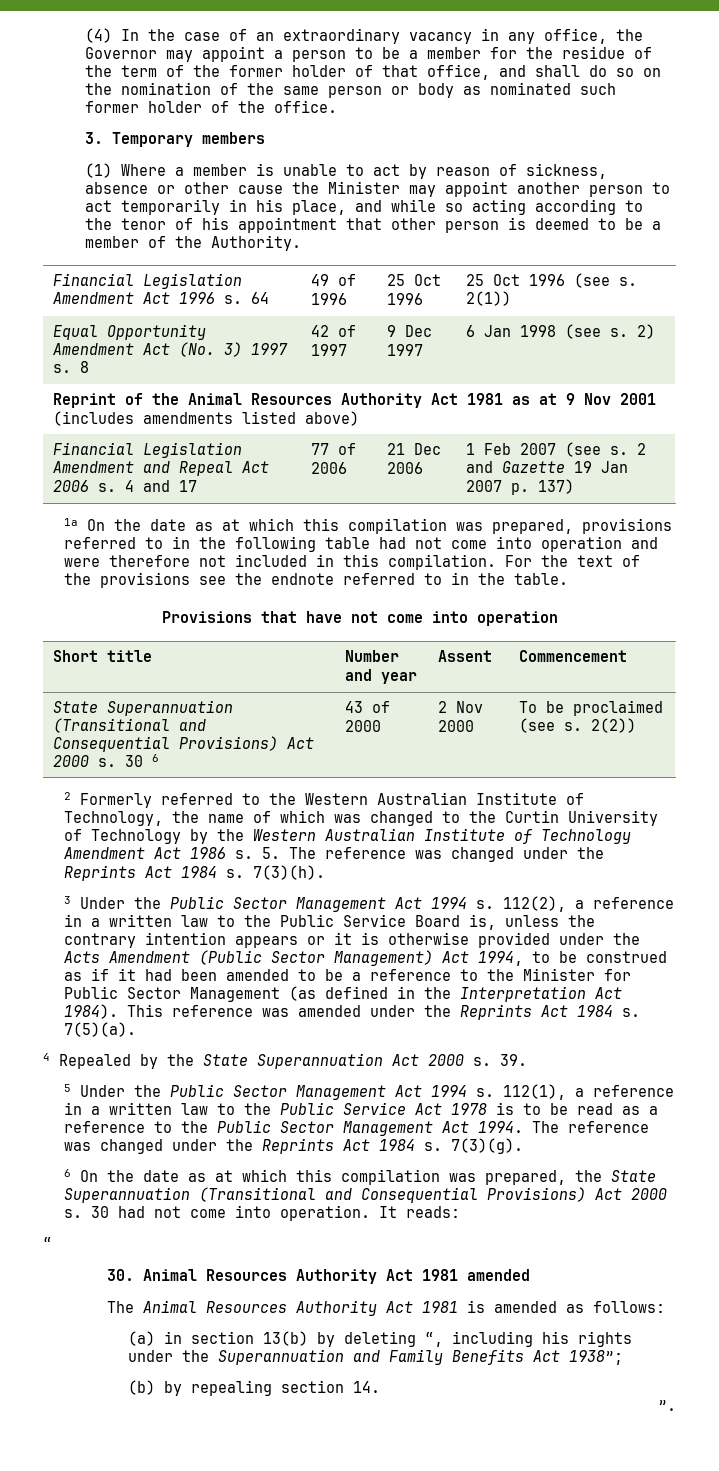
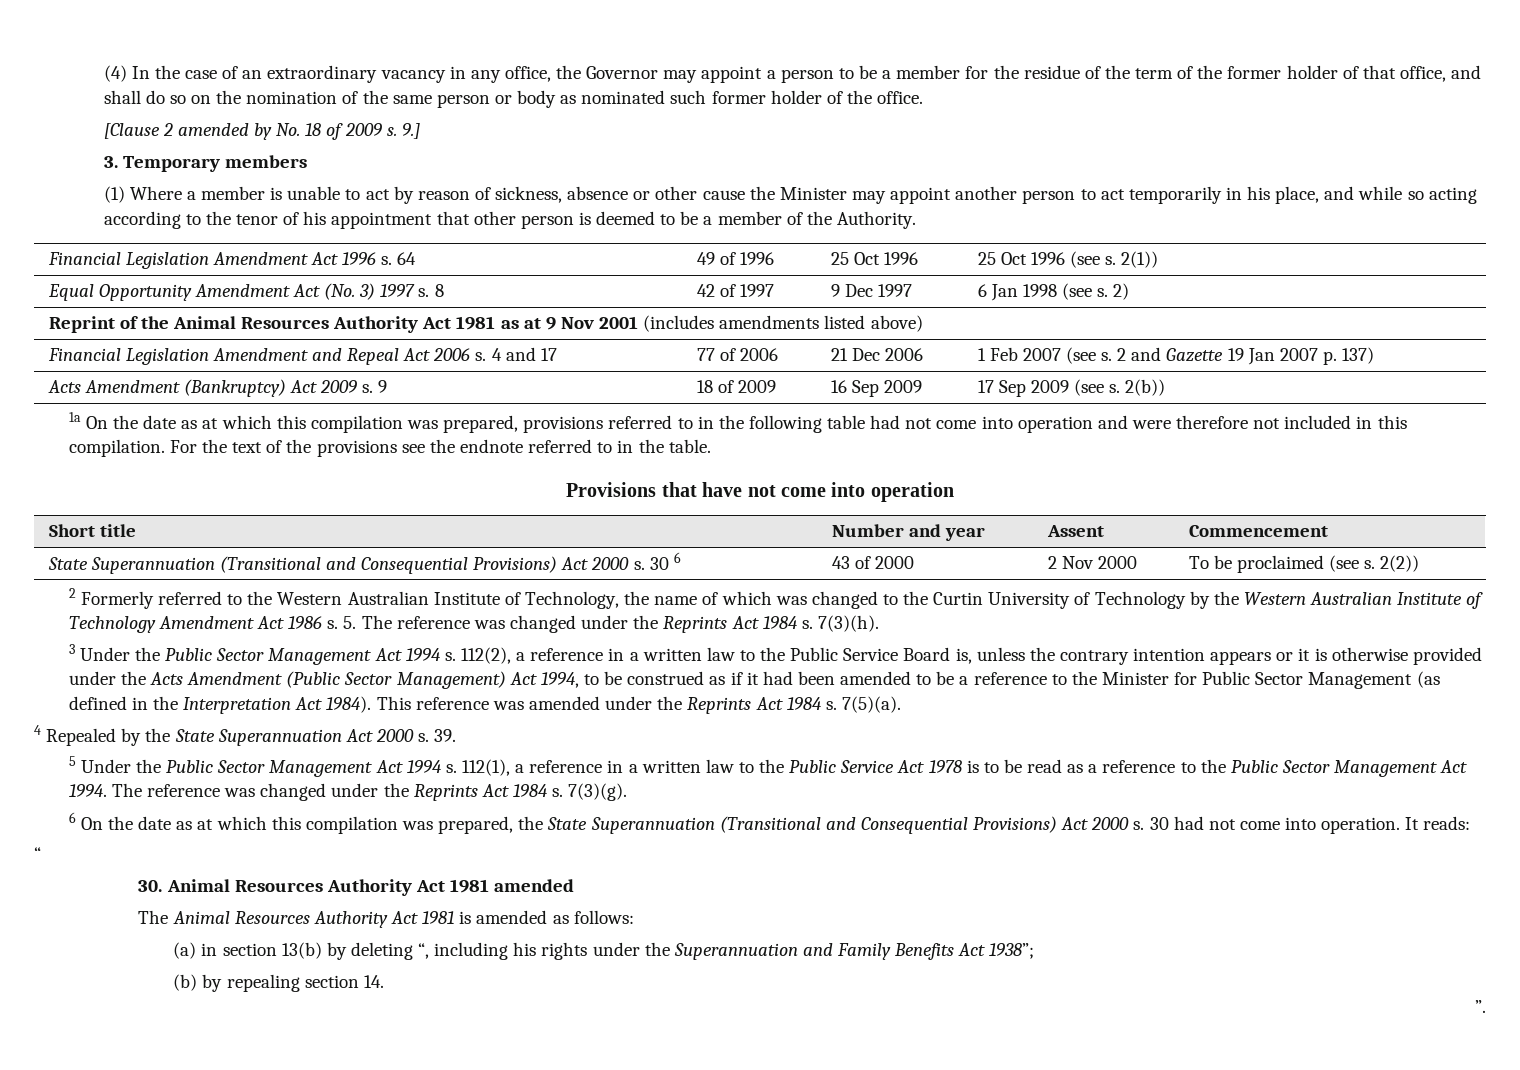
(338, 106) none -> [103,123,420,140] // [Clause 2 amended by No. 18 of 2009 s. 9.]
(574, 486) none -> [47,379,388,397] [696,380,776,393] [830,380,922,397] [977,379,1166,397] // Acts Amendment (Bankruptcy) Act 2009 s. 9 | 18 of 2009 | 16 Sep 2009 | 17 Sep 2009 (see s. 2(b))

